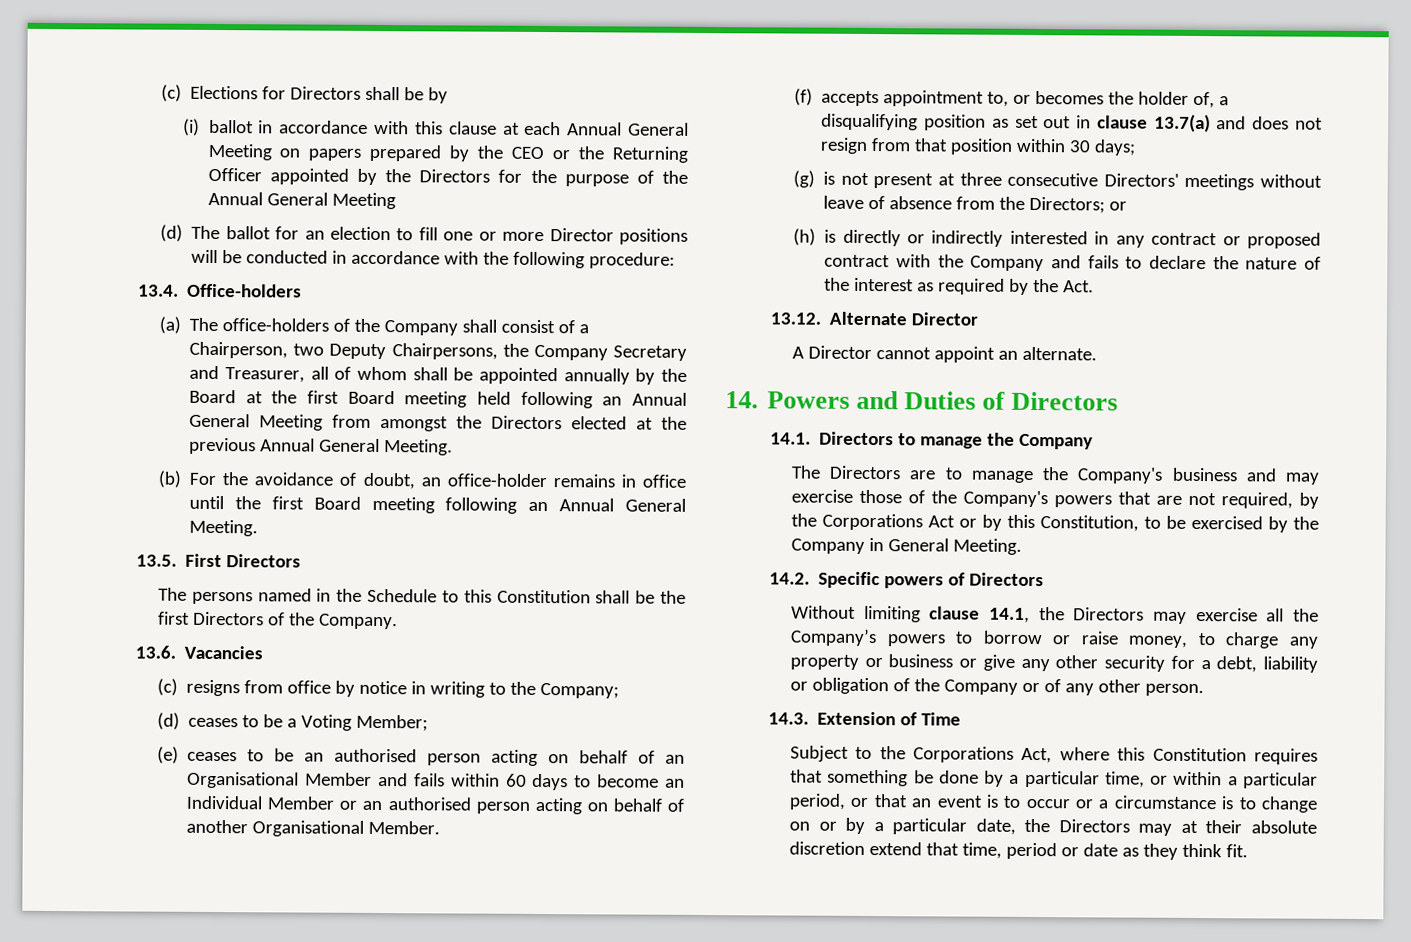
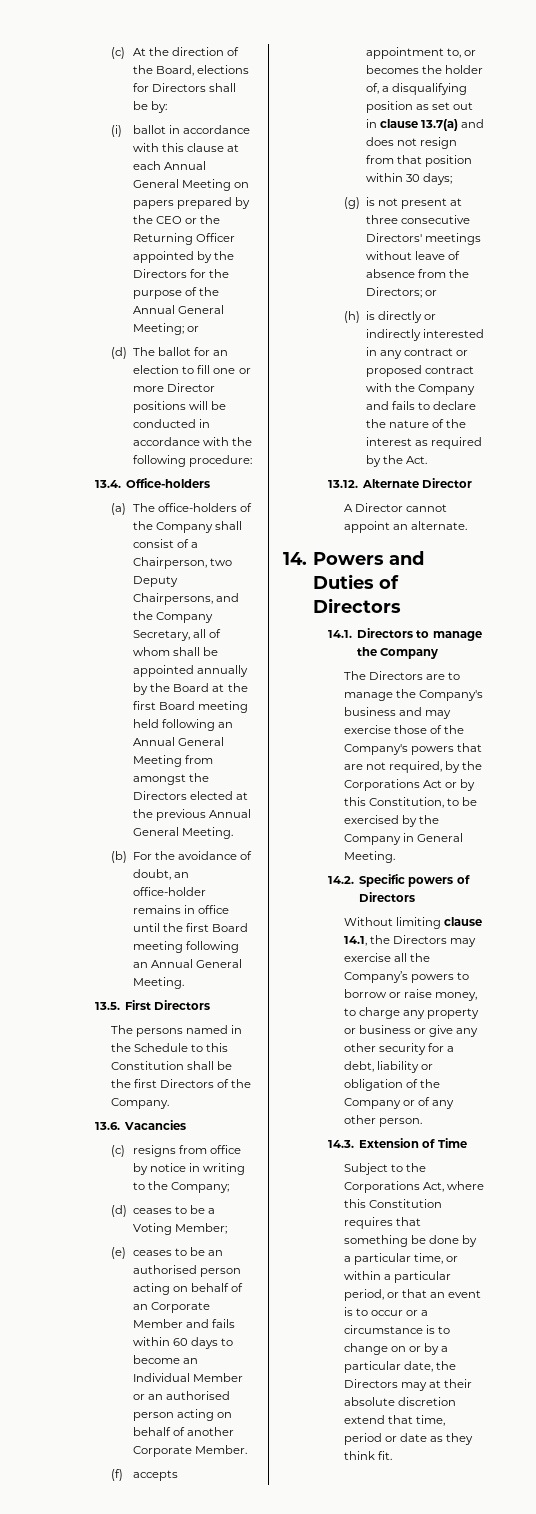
[160,84,259,102] (c) Elections -> [110,47,240,59] [133,65,250,76] (c) At the direction of the Board, elections
[428,87,449,104] by -> [151,101,168,113] by:
[331,192,396,210] Meeting -> [133,323,200,335] Meeting; or
[502,343,687,361] [189,365,305,383] the Company Secretary and Treasurer, -> [216,593,240,602] [133,611,214,623] [133,630,191,641] and the Company Secretary,
[187,771,300,789] Organisational -> [151,1302,211,1313] Corporate
[252,820,365,837] Organisational -> [133,1446,193,1457] Corporate

